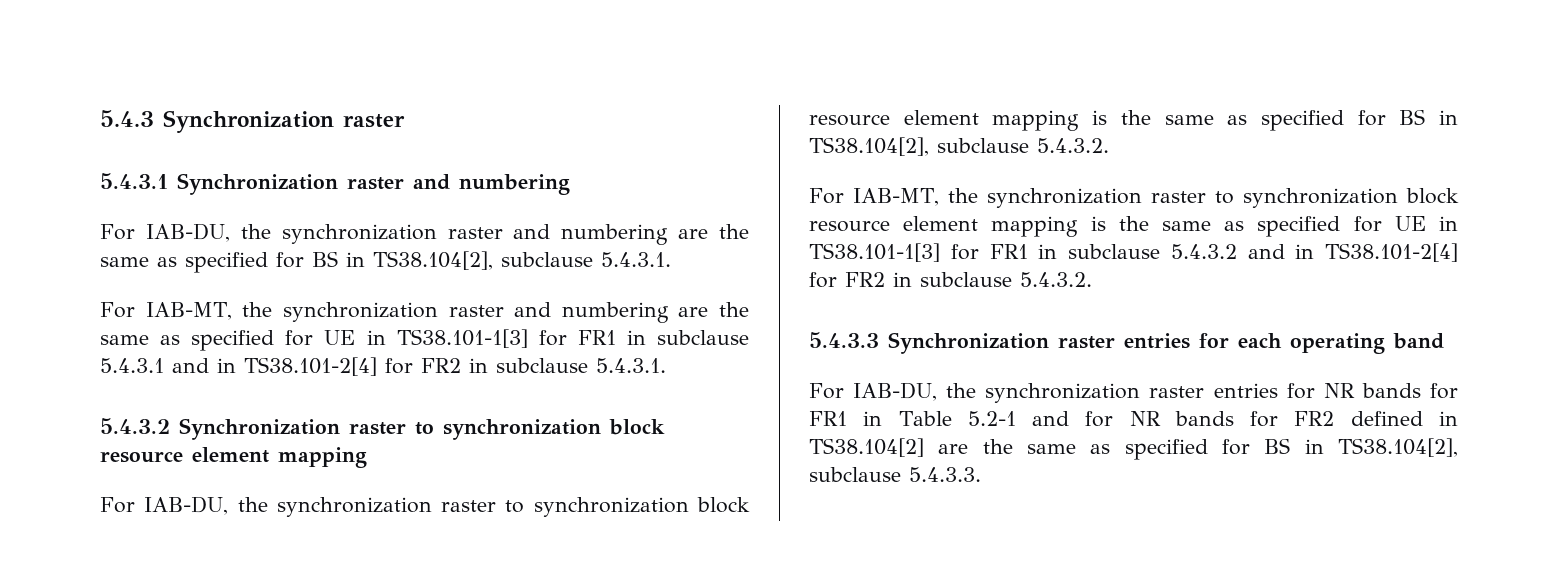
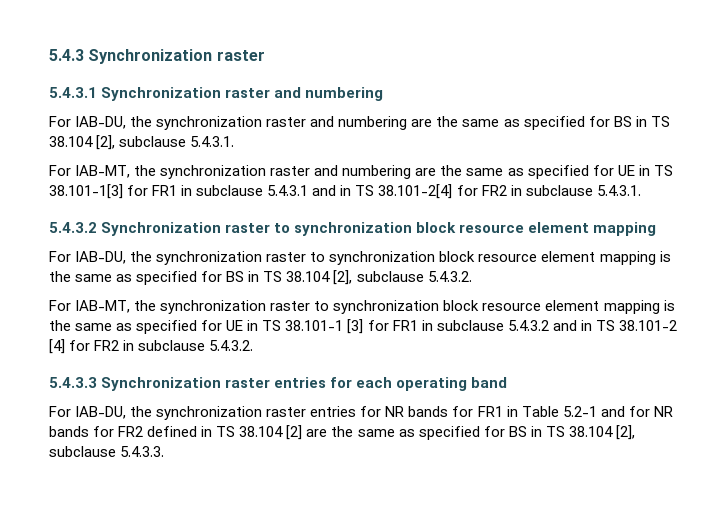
[373,251,493,270] TS38.104[2], -> [650,116,670,127] [49,135,116,150] TS 38.104 [2],
[396,329,528,348] TS38.101-1[3] -> [653,165,673,176] [49,184,123,199] TS 38.101-1[3]
[244,357,377,376] TS38.101-2[4] -> [355,184,453,199] TS 38.101-2[4]
[809,137,929,156] TS38.104[2], -> [263,270,353,285] TS 38.104 [2],
[809,243,940,262] TS38.101-1[3] -> [262,319,364,334] TS 38.101-1 [3]
[1325,243,1458,262] TS38.101-2[4] -> [595,320,677,331] [49,339,65,354] TS 38.101-2 [4]
[809,438,1458,460] TS38.104[2] are the same as specified for BS in TS38.104[2], -> [216,425,635,440] TS 38.104 [2] are the same as specified for BS in TS 38.104 [2],

